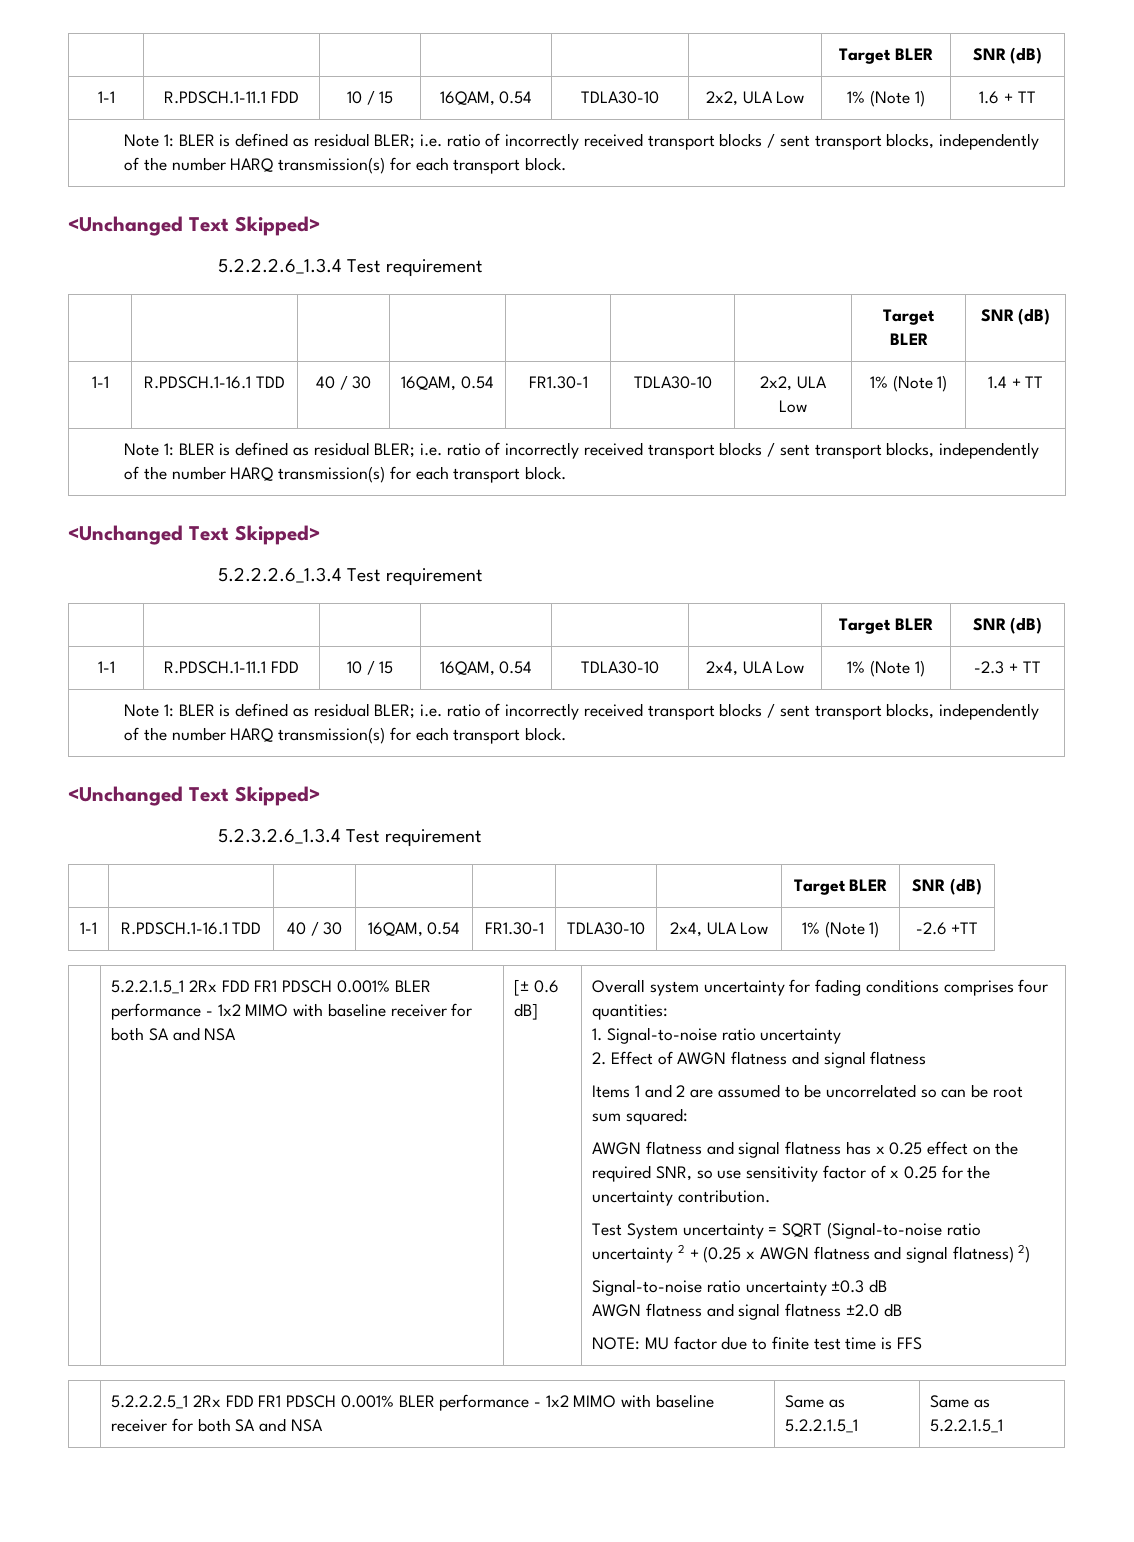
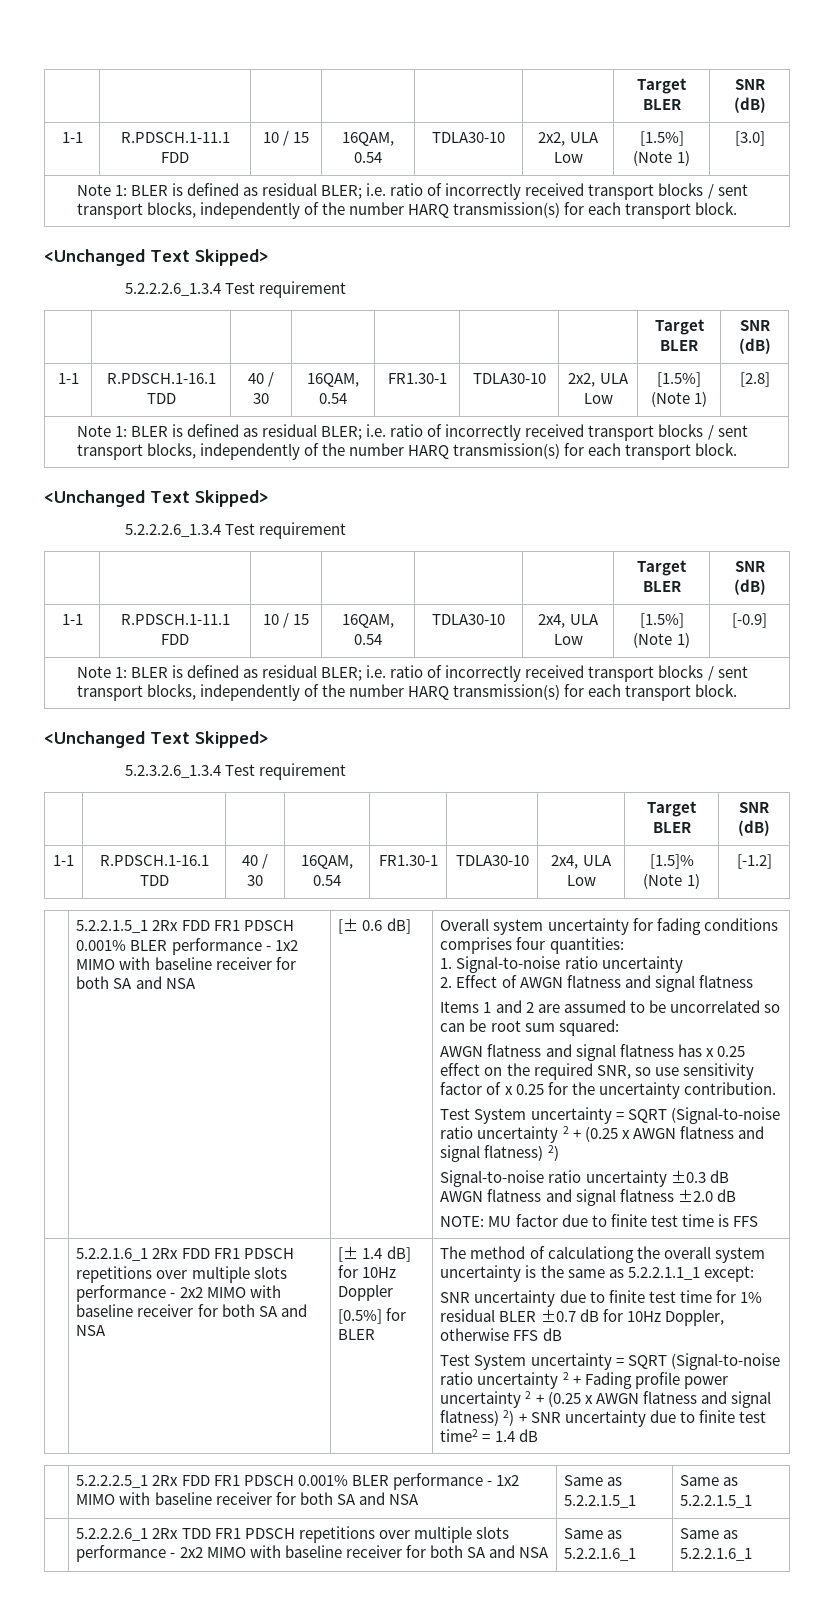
[847,90,925,107] [979,91,1036,104] 1% (Note 1) | 1.6 + TT -> [639,131,684,146] [633,150,690,166] [734,131,765,146] [1.5%] (Note 1) | [3.0]
[869,375,948,392] [987,376,1044,389] 1% (Note 1) | 1.4 + TT -> [657,372,701,387] [650,391,708,407] [739,372,770,387] [1.5%] (Note 1) | [2.8]
[847,660,925,677] [974,661,1041,674] 1% (Note 1) | -2.3 + TT -> [639,613,684,628] [633,632,690,648] [732,613,767,628] [1.5%] (Note 1) | [-0.9]
[801,921,880,938] [915,922,979,935] 1% (Note 1) | -2.6 +TT -> [649,854,694,869] [643,873,700,889] [736,854,772,869] [1.5]% (Note 1) | [-1.2]
(922, 1343) none -> [76,1248,294,1261] [76,1266,287,1283] [76,1285,281,1302] [76,1304,307,1317] [76,1325,107,1336] [338,1246,411,1262] [338,1265,397,1278] [338,1284,394,1301] [338,1308,407,1324] [338,1329,376,1340] [440,1246,765,1263] [440,1265,754,1282] [440,1290,762,1307] [440,1309,724,1326] [440,1328,562,1341] [440,1353,780,1370] [440,1372,728,1389] [440,1391,771,1408] [440,1410,766,1427] [440,1429,538,1442] // | 5.2.2.1.6_1 2Rx FDD FR1 PDSCH repetitions over multiple slots performance - 2x2 MIMO with baseline receiver for both SA and NSA | [± 1.4 dB] for 10Hz Doppler // [0.5%] for BLER | The method of calculationg the overall system uncertainty is the same as 5.2.2.1.1_1 except: // SNR uncertainty due to finite test time for 1% residual BLER ±0.7 dB for 10Hz Doppler, otherwise FFS dB // Test System uncertainty = SQRT (Signal-to-noise ratio uncertainty 2 + Fading profile power uncertainty 2 + (0.25 x AWGN flatness and signal flatness) 2) + SNR uncertainty due to finite test time2 = 1.4 dB
(1004, 1426) none -> [76,1526,509,1543] [76,1545,549,1562] [564,1528,623,1539] [564,1548,637,1561] [680,1528,739,1539] [680,1548,753,1561] // | 5.2.2.2.6_1 2Rx TDD FR1 PDSCH repetitions over multiple slots performance - 2x2 MIMO with baseline receiver for both SA and NSA | Same as 5.2.2.1.6_1 | Same as 5.2.2.1.6_1

